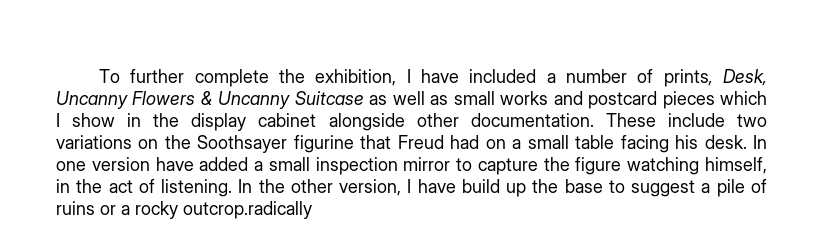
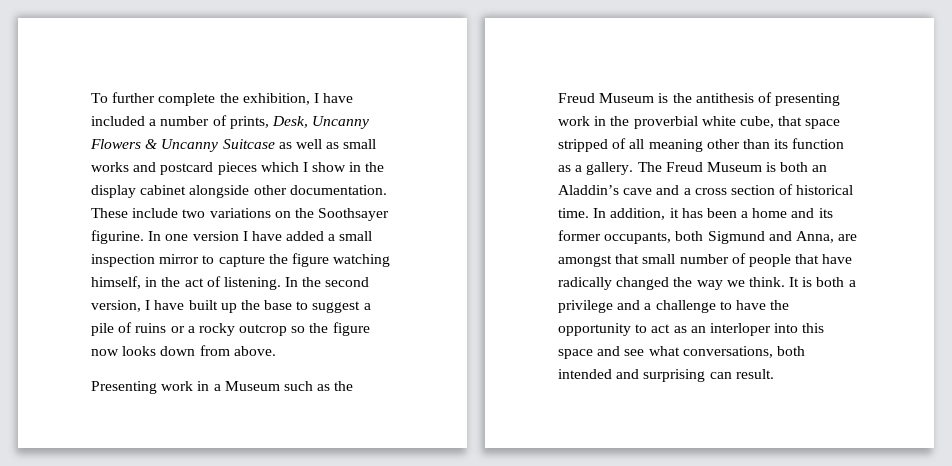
[293,135,747,153] figurine that Freud had on a small table facing his desk. -> [91,230,144,244] figurine.
(150, 164) none -> [242,231,248,241] I
[290,179,333,193] other -> [325,277,370,287] second
[461,179,500,193] build -> [188,300,218,310] built
[183,201,312,219] outcrop.radically -> [239,322,370,336] [91,345,276,356] [91,381,354,394] [558,92,841,106] [558,116,841,129] [558,138,845,152] [558,162,828,175] [558,184,854,195] [558,208,833,220] [558,230,858,244] [558,253,853,267] [558,277,856,290] [558,300,790,313] [558,323,825,336] [558,346,805,359] [558,369,774,382] outcrop so the figure now looks down from above. // Presenting work in a Museum such as the Freud Museum is the antithesis of presenting work in the proverbial white cube, that space stripped of all meaning other than its function as a gallery. The Freud Museum is both an Aladdin’s cave and a cross section of historical time. In addition, it has been a home and its former occupants, both Sigmund and Anna, are amongst that small number of people that have radically changed the way we think. It is both a privilege and a challenge to have the opportunity to act as an interloper into this space and see what conversations, both intended and surprising can result.

